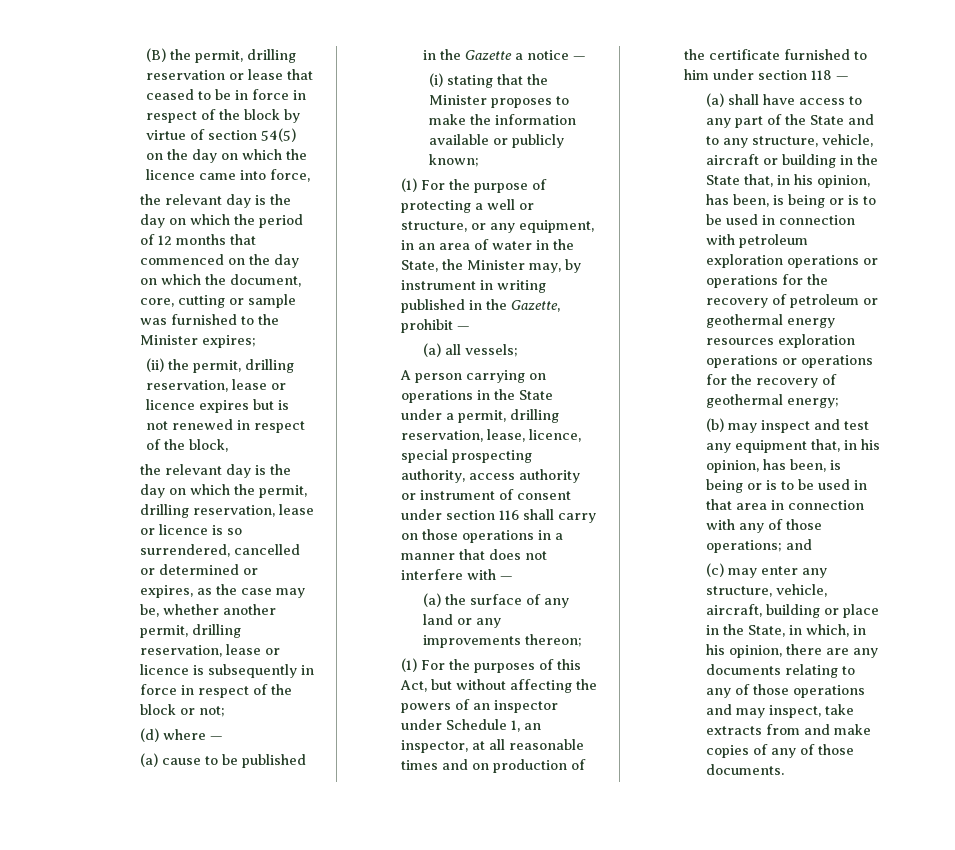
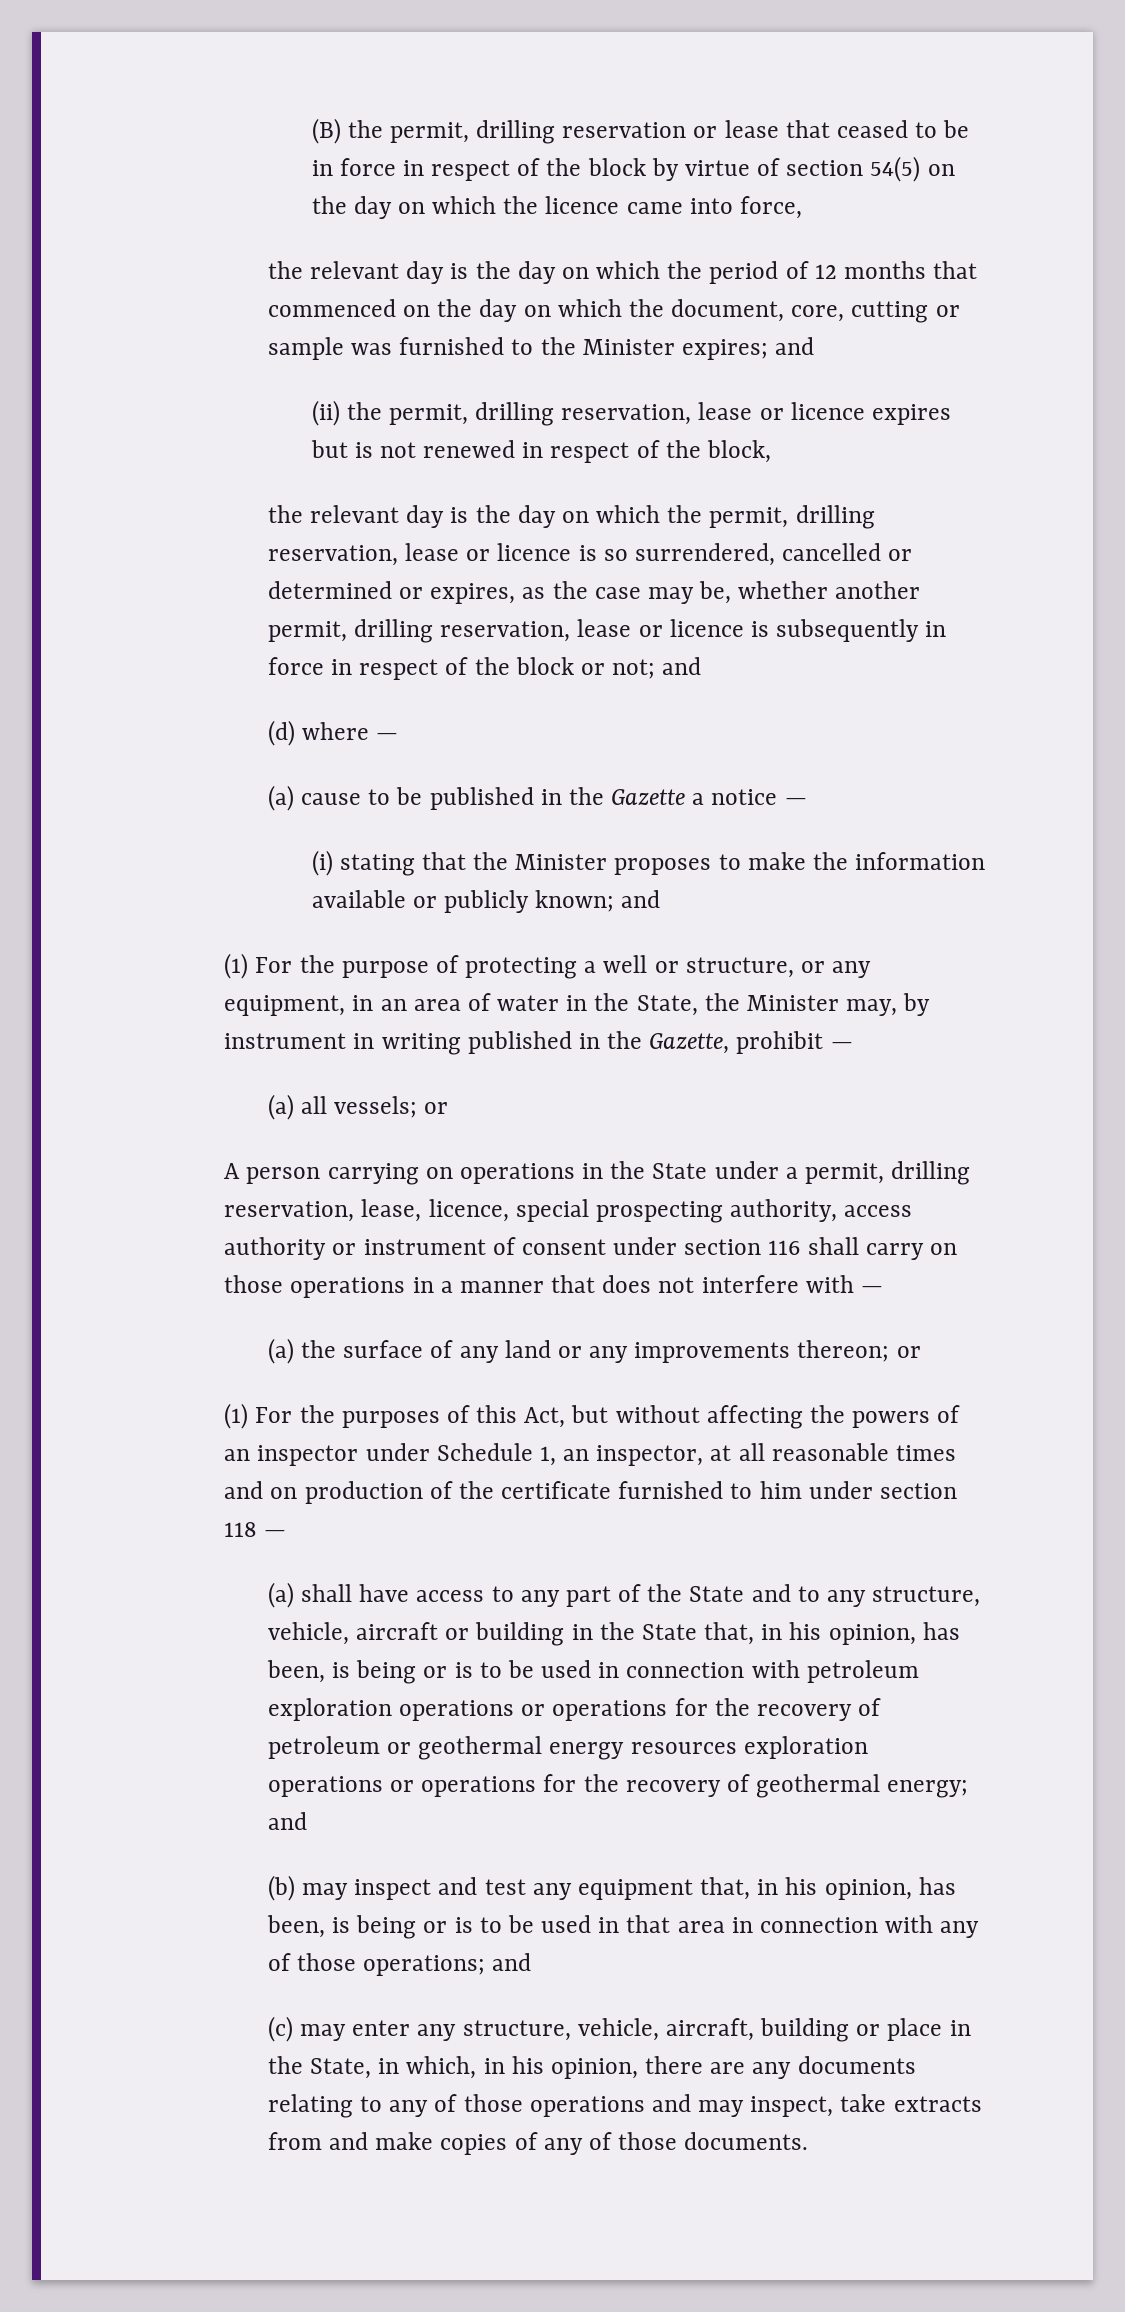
(257, 341) none -> [775,337,815,355] and
(226, 711) none -> [662,657,702,675] and
(480, 160) none -> [621,890,661,908] and
(519, 350) none -> [424,1102,449,1114] or
(583, 640) none -> [896,1346,921,1358] or
(840, 403) none -> [267,1812,307,1830] and

